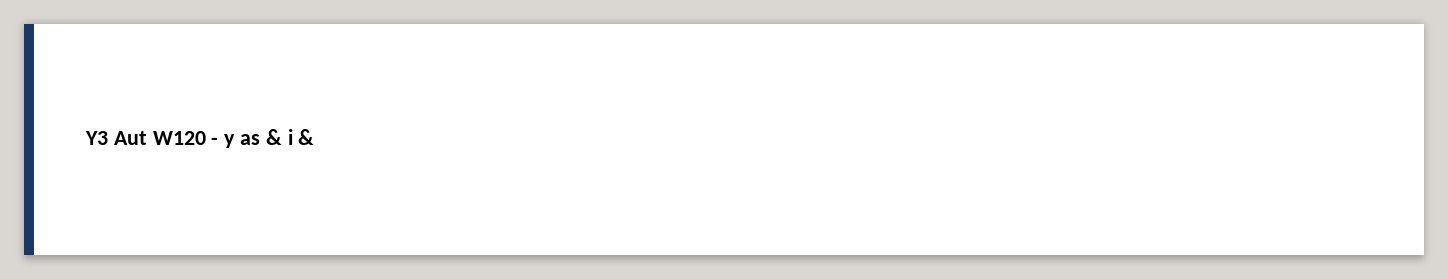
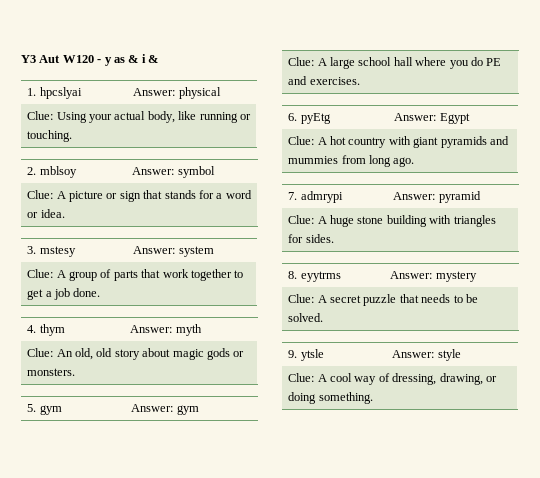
(315, 137) none -> [27,87,82,99] [133,87,221,99] [27,111,251,123] [27,130,73,142] [27,166,77,178] [132,166,215,178] [27,190,252,202] [27,209,65,218] [27,246,76,257] [133,246,214,257] [27,269,244,281] [27,288,101,300] [27,324,65,336] [130,324,202,336] [27,348,245,360] [27,368,76,376] [27,404,62,415] [131,404,199,415] [288,57,502,69] [288,76,360,85] [288,113,331,124] [394,113,470,124] [288,136,509,148] [288,155,415,167] [288,191,343,203] [393,191,481,203] [288,215,496,227] [288,234,334,243] [288,271,341,282] [390,271,477,282] [288,294,478,306] [288,313,324,322] [288,349,324,361] [392,349,461,361] [288,373,497,385] [288,392,373,404] // 1. hpcslyai | Answer: physical // Clue: Using your actual body, like running or touching. // 2. mblsoy | Answer: symbol // Clue: A picture or sign that stands for a word or idea. // 3. mstesy | Answer: system // Clue: A group of parts that work together to get a job done. // 4. thym | Answer: myth // Clue: An old, old story about magic gods or monsters. // 5. gym | Answer: gym // Clue: A large school hall where you do PE and exercises. // 6. pyEtg | Answer: Egypt // Clue: A hot country with giant pyramids and mummies from long ago. // 7. admrypi | Answer: pyramid // Clue: A huge stone building with triangles for sides. // 8. eyytrms | Answer: mystery // Clue: A secret puzzle that needs to be solved. // 9. ytsle | Answer: style // Clue: A cool way of dressing, drawing, or doing something.

